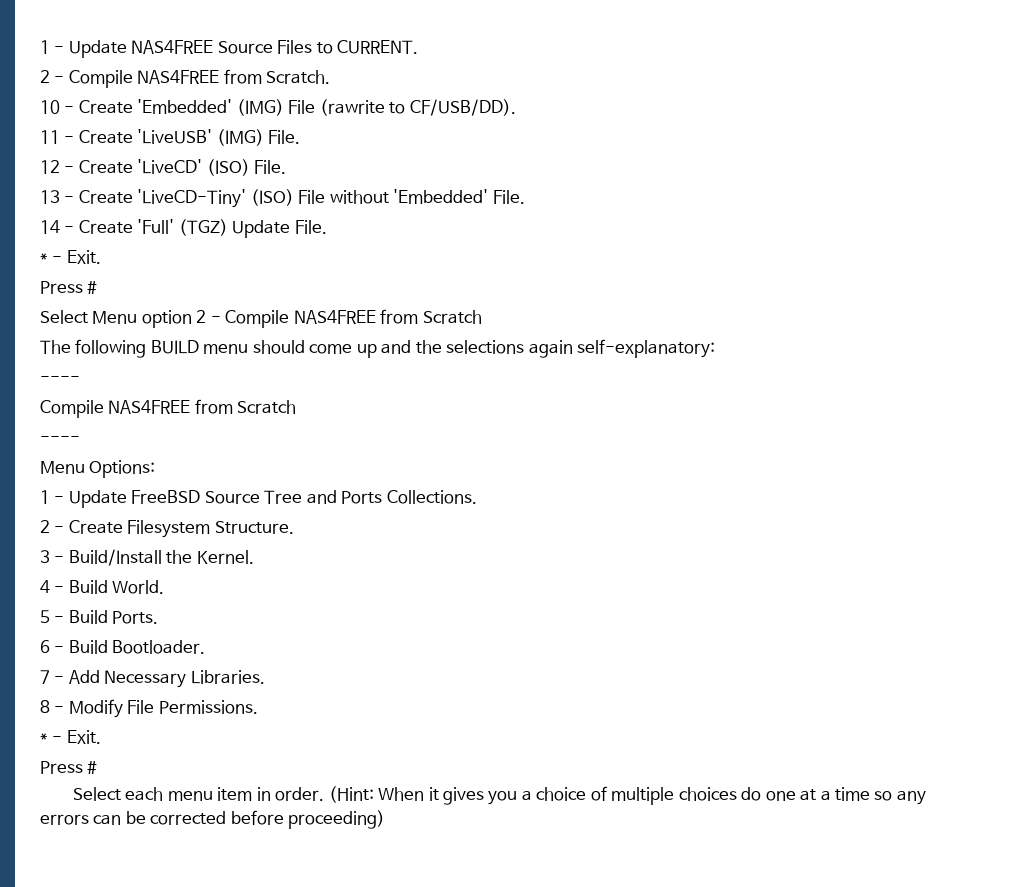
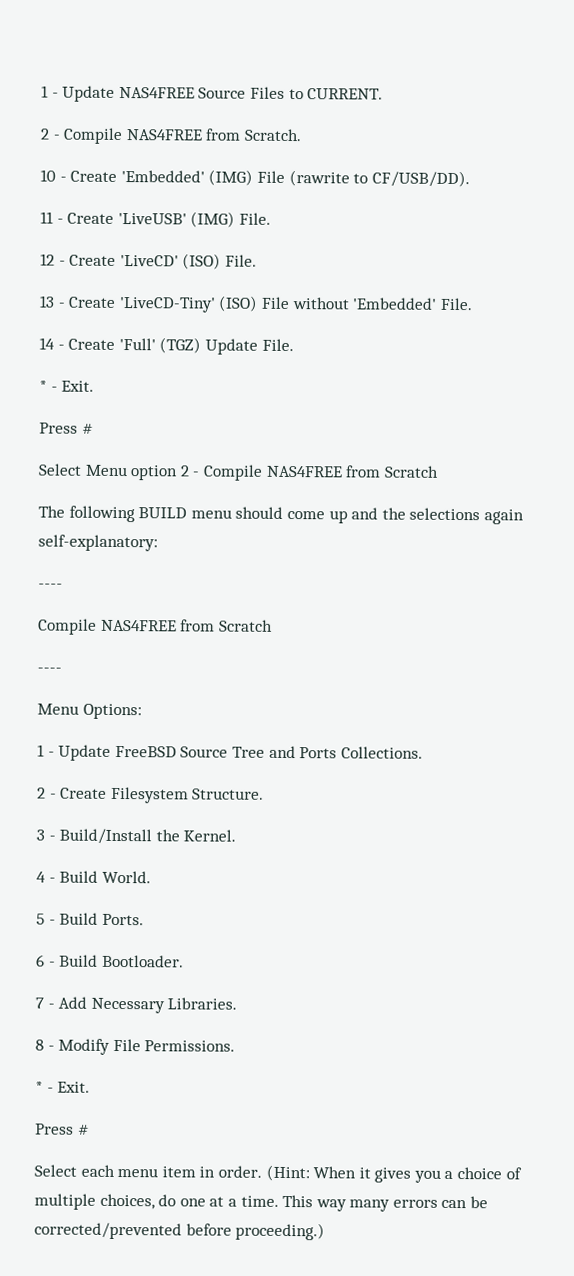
[678,787,737,801] choices -> [99,1193,155,1210] choices,
[834,787,926,805] [40,810,386,829] time so any errors can be corrected before proceeding) -> [240,1194,489,1212] [34,1222,326,1241] time. This way many errors can be corrected/prevented before proceeding.)

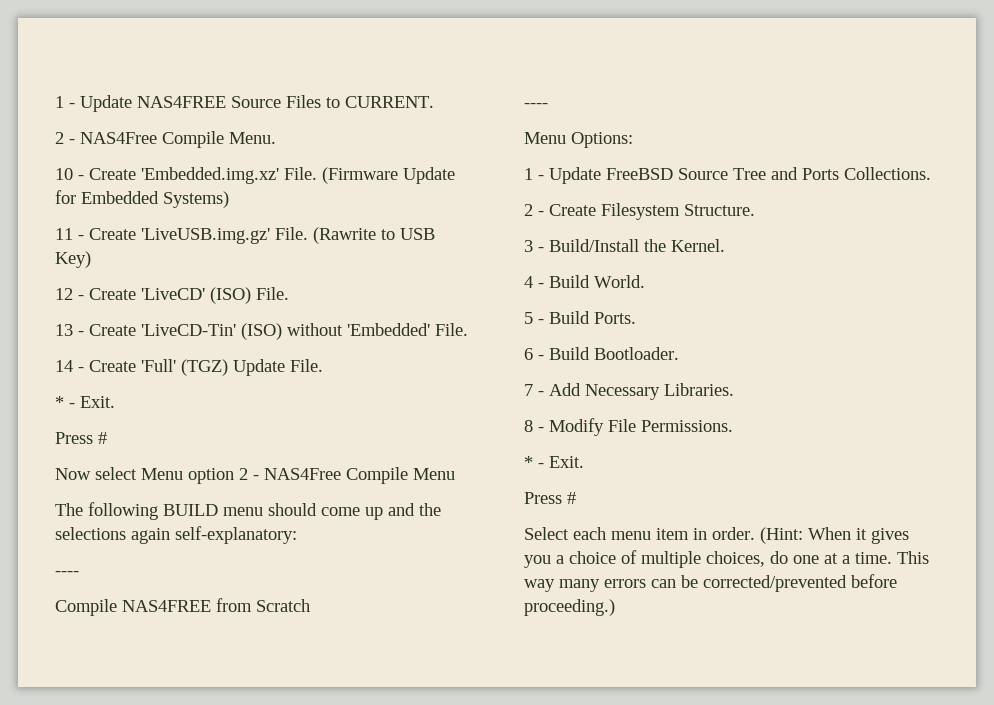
[63,127,302,145] Compile NAS4FREE from Scratch. -> [80,131,276,148] NAS4Free Compile Menu.
[120,169,470,188] 'Embedded' (IMG) File (rawrite to CF/USB/DD). -> [141,167,455,184] [55,190,229,208] 'Embedded.img.xz' File. (Firmware Update for Embedded Systems)
[117,211,271,228] 'LiveUSB' (IMG) File. -> [141,227,435,244] [55,251,91,268] 'LiveUSB.img.gz' File. (Rawrite to USB Key)
[118,295,290,313] 'LiveCD-Tiny' (ISO) File -> [141,323,282,340] 'LiveCD-Tin' (ISO)
[38,463,82,476] Select -> [55,467,137,480] Now select
[202,464,439,481] Compile NAS4FREE from Scratch -> [264,467,455,484] NAS4Free Compile Menu

